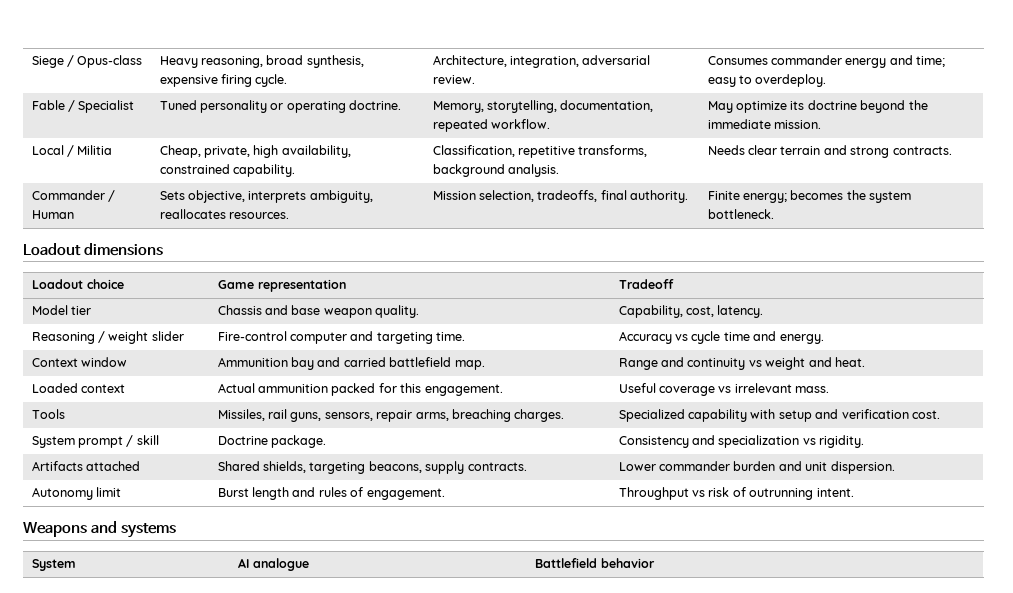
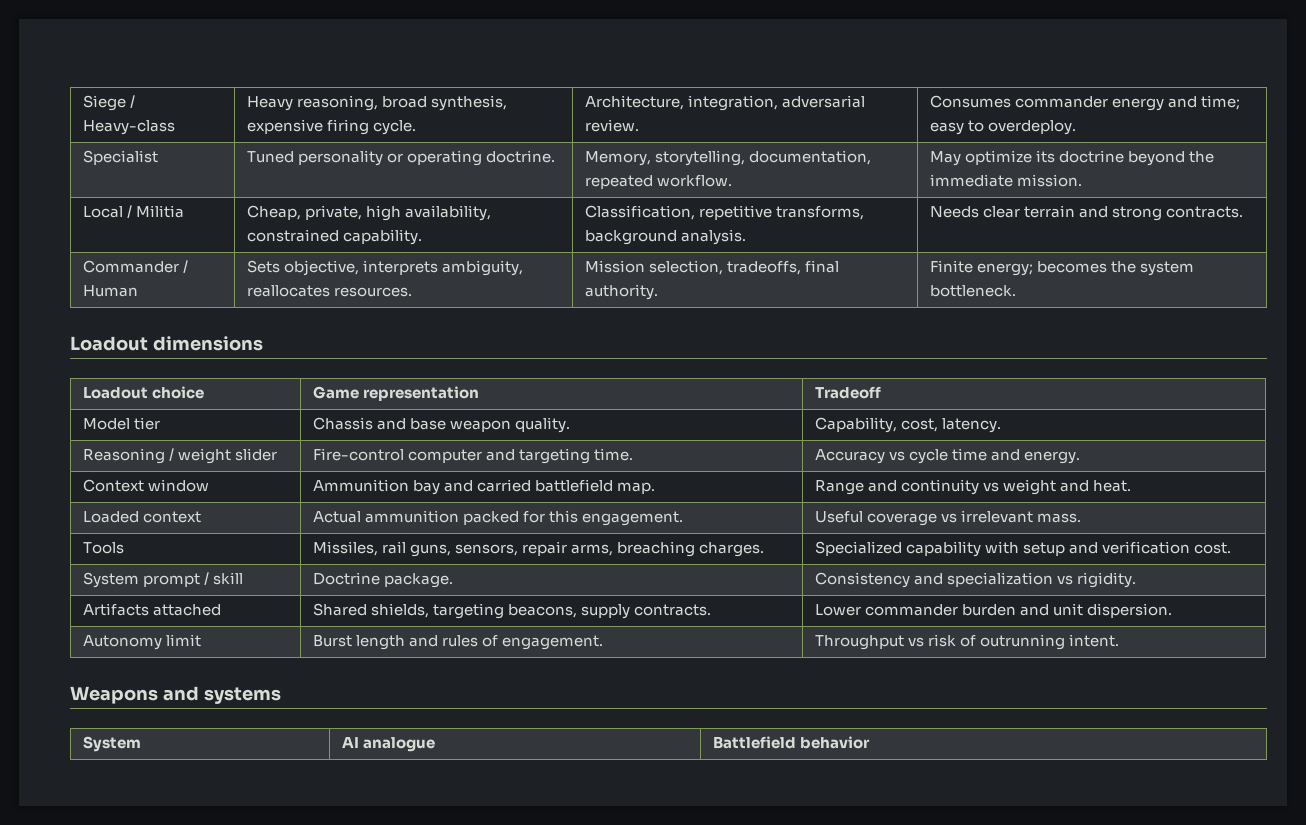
[77,55,143,68] Opus-class -> [82,120,175,135] Heavy-class
[31,100,76,112] Fable / -> (1076, 127) none

